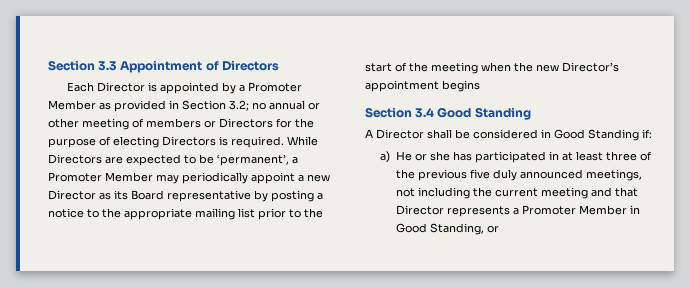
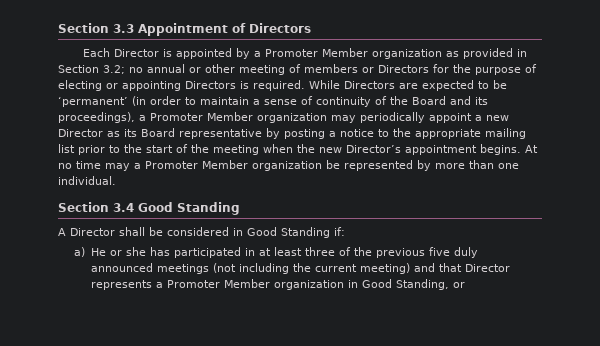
(96, 105) none -> [372,49,443,59] organization
(159, 142) none -> [106,81,181,91] or appointing
[217,154,298,166] [48,172,153,182] ‘permanent’, a Promoter Member -> [58,96,488,107] [58,112,327,123] ‘permanent’ (in order to maintain a sense of continuity of the Board and its proceedings), a Promoter Member organization
[442,80,480,92] begins -> [480,144,538,155] [58,160,519,171] [58,176,116,185] begins. At no time may a Promoter Member organization be represented by more than one individual.
[585,169,642,181] [395,188,415,197] meetings, not -> [156,263,236,274] meetings (not
[540,187,588,199] meeting -> [359,263,410,274] meeting)
(627, 210) none -> [273,280,344,290] organization

